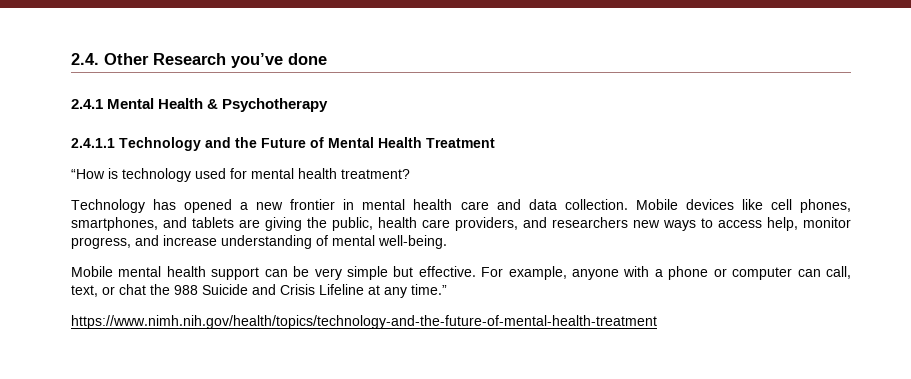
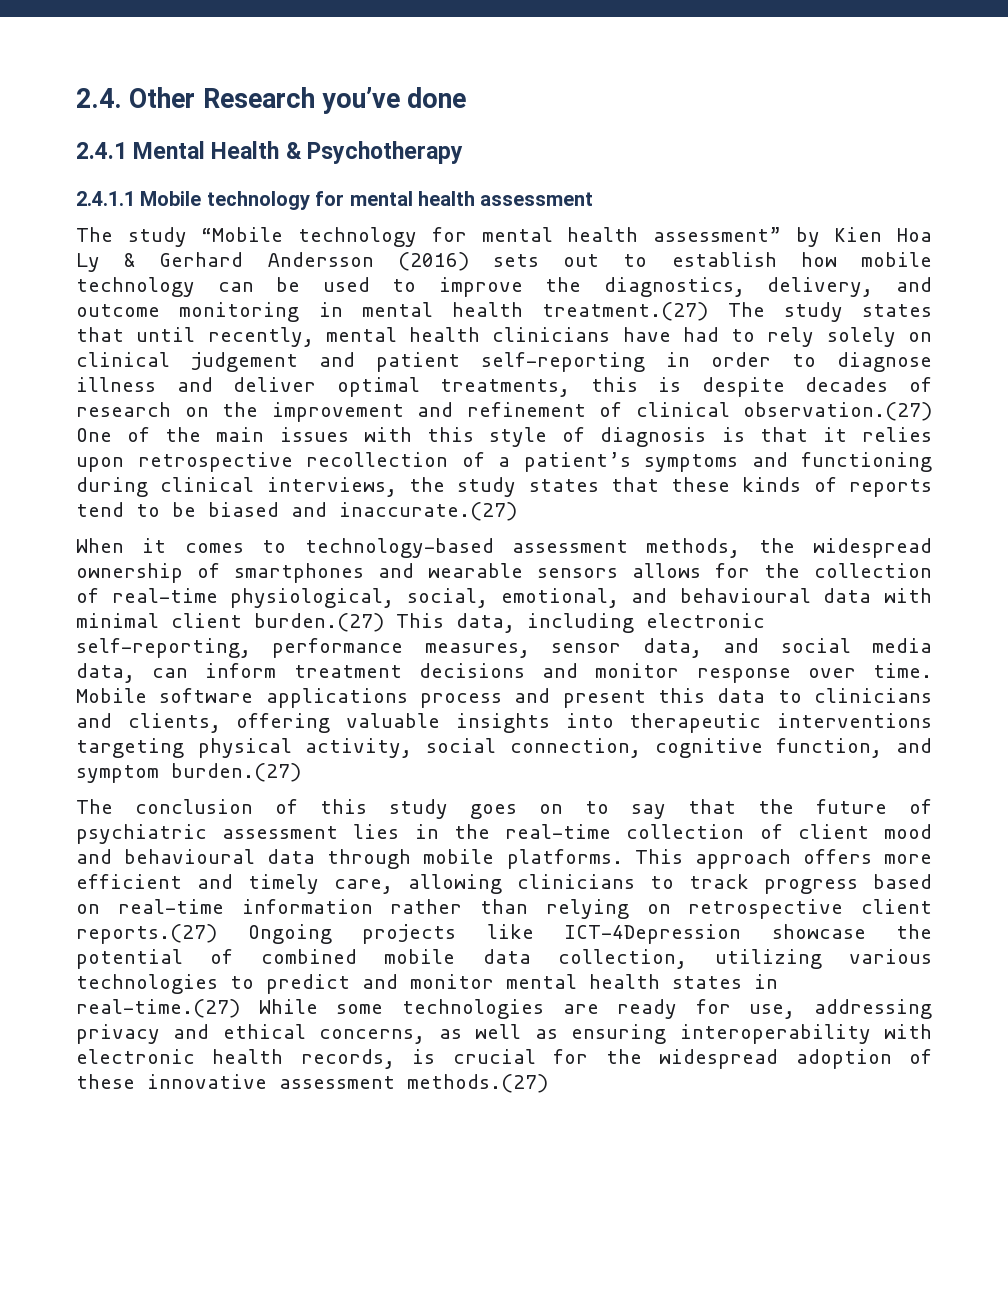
[119,137,495,151] [71,168,410,182] [71,199,851,213] [71,217,851,231] [71,235,447,249] [71,266,852,280] [71,284,447,298] [71,315,657,329] Technology and the Future of Mental Health Treatment // “How is technology used for mental health treatment? // Technology has opened a new frontier in mental health care and data collection. Mobile devices like cell phones, smartphones, and tablets are giving the public, health care providers, and researchers new ways to access help, monitor progress, and increase understanding of mental well-being. // Mobile mental health support can be very simple but effective. For example, anyone with a phone or computer can call, text, or chat the 988 Suicide and Crisis Lifeline at any time.” // https://www.nimh.nih.gov/health/topics/technology-and-the-future-of-mental-health-treatment -> [140,191,594,210] [76,227,933,247] [76,252,933,272] [76,277,932,297] [76,302,932,322] [76,327,932,347] [76,352,932,372] [76,377,932,397] [76,402,932,422] [76,427,933,447] [76,452,932,472] [76,477,932,497] [76,502,517,521] [76,538,932,558] [76,563,932,583] [76,588,932,608] [76,613,765,633] [76,638,933,658] [76,663,932,683] [76,688,932,708] [76,713,932,733] [76,738,932,758] [76,763,301,783] [76,799,932,819] [76,824,932,844] [76,849,932,869] [76,874,932,894] [76,899,932,919] [76,924,932,944] [76,949,933,969] [76,974,778,994] [76,999,932,1019] [76,1024,933,1044] [76,1049,933,1069] [76,1074,548,1093] Mobile technology for mental health assessment // The study “Mobile technology for mental health assessment” by Kien Hoa Ly & Gerhard Andersson (2016) sets out to establish how mobile technology can be used to improve the diagnostics, delivery, and outcome monitoring in mental health treatment.(27) The study states that until recently, mental health clinicians have had to rely solely on clinical judgement and patient self-reporting in order to diagnose illness and deliver optimal treatments, this is despite decades of research on the improvement and refinement of clinical observation.(27) One of the main issues with this style of diagnosis is that it relies upon retrospective recollection of a patient’s symptoms and functioning during clinical interviews, the study states that these kinds of reports tend to be biased and inaccurate.(27) // When it comes to technology-based assessment methods, the widespread ownership of smartphones and wearable sensors allows for the collection of real-time physiological, social, emotional, and behavioural data with minimal client burden.(27) This data, including electronic self-reporting, performance measures, sensor data, and social media data, can inform treatment decisions and monitor response over time. Mobile software applications process and present this data to clinicians and clients, offering valuable insights into therapeutic interventions targeting physical activity, social connection, cognitive function, and symptom burden.(27) // The conclusion of this study goes on to say that the future of psychiatric assessment lies in the real-time collection of client mood and behavioural data through mobile platforms. This approach offers more efficient and timely care, allowing clinicians to track progress based on real-time information rather than relying on retrospective client reports.(27) Ongoing projects like ICT-4Depression showcase the potential of combined mobile data collection, utilizing various technologies to predict and monitor mental health states in real-time.(27) While some technologies are ready for use, addressing privacy and ethical concerns, as well as ensuring interoperability with electronic health records, is crucial for the widespread adoption of these innovative assessment methods.(27)

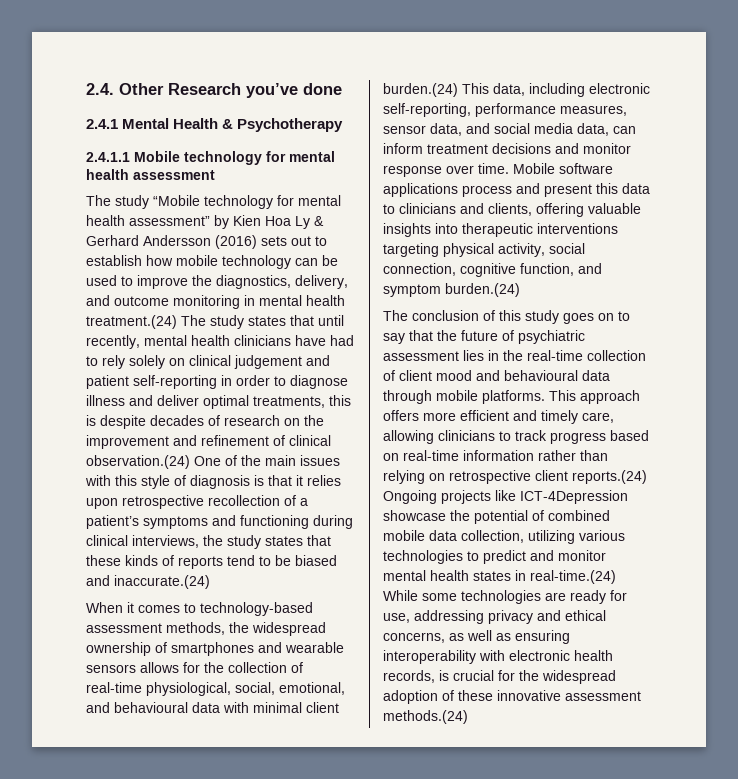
[542,302,709,321] treatment.(27) -> [86,315,177,329] treatment.(24)
[743,402,932,421] observation.(27) -> [86,455,190,469] observation.(24)
[339,502,517,521] inaccurate.(27) -> [114,575,210,589] inaccurate.(24)
[254,613,384,632] burden.(27) -> [383,83,458,97] burden.(24)
[171,763,301,782] burden.(27) -> [445,283,520,297] burden.(24)
[76,924,217,944] reports.(27) -> [572,470,647,484] reports.(24)
[76,999,240,1018] real-time.(27) -> [530,570,616,584] real-time.(24)
[407,1074,548,1093] methods.(27) -> [383,710,468,724] methods.(24)

